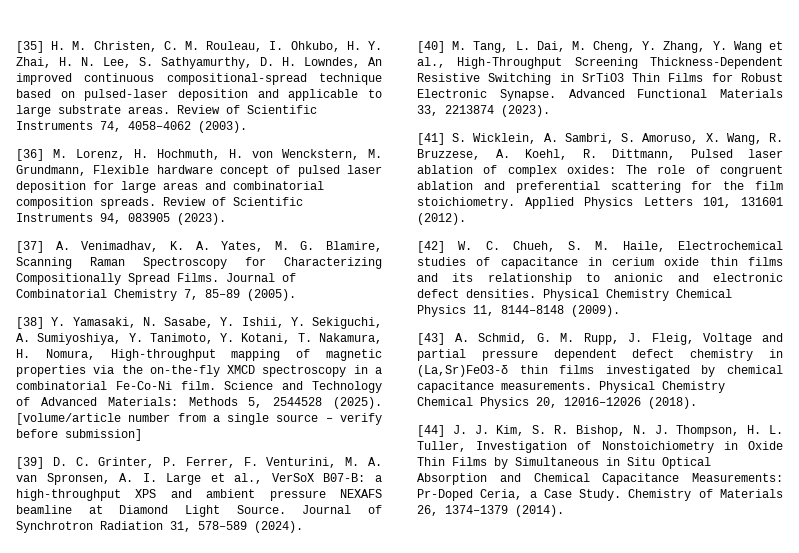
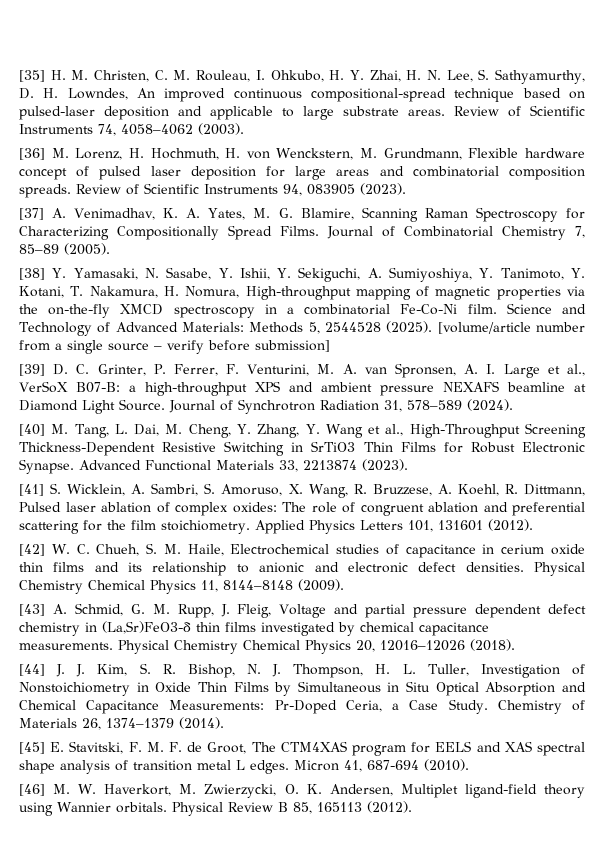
(564, 511) none -> [19,741,585,756] [19,759,469,774] [19,784,585,798] [19,801,412,816] // [45] E. Stavitski, F. M. F. de Groot, The CTM4XAS program for EELS and XAS spectral shape analysis of transition metal L edges. Micron 41, 687-694 (2010). // [46] M. W. Haverkort, M. Zwierzycki, O. K. Andersen, Multiplet ligand-field theory using Wannier orbitals. Physical Review B 85, 165113 (2012).

